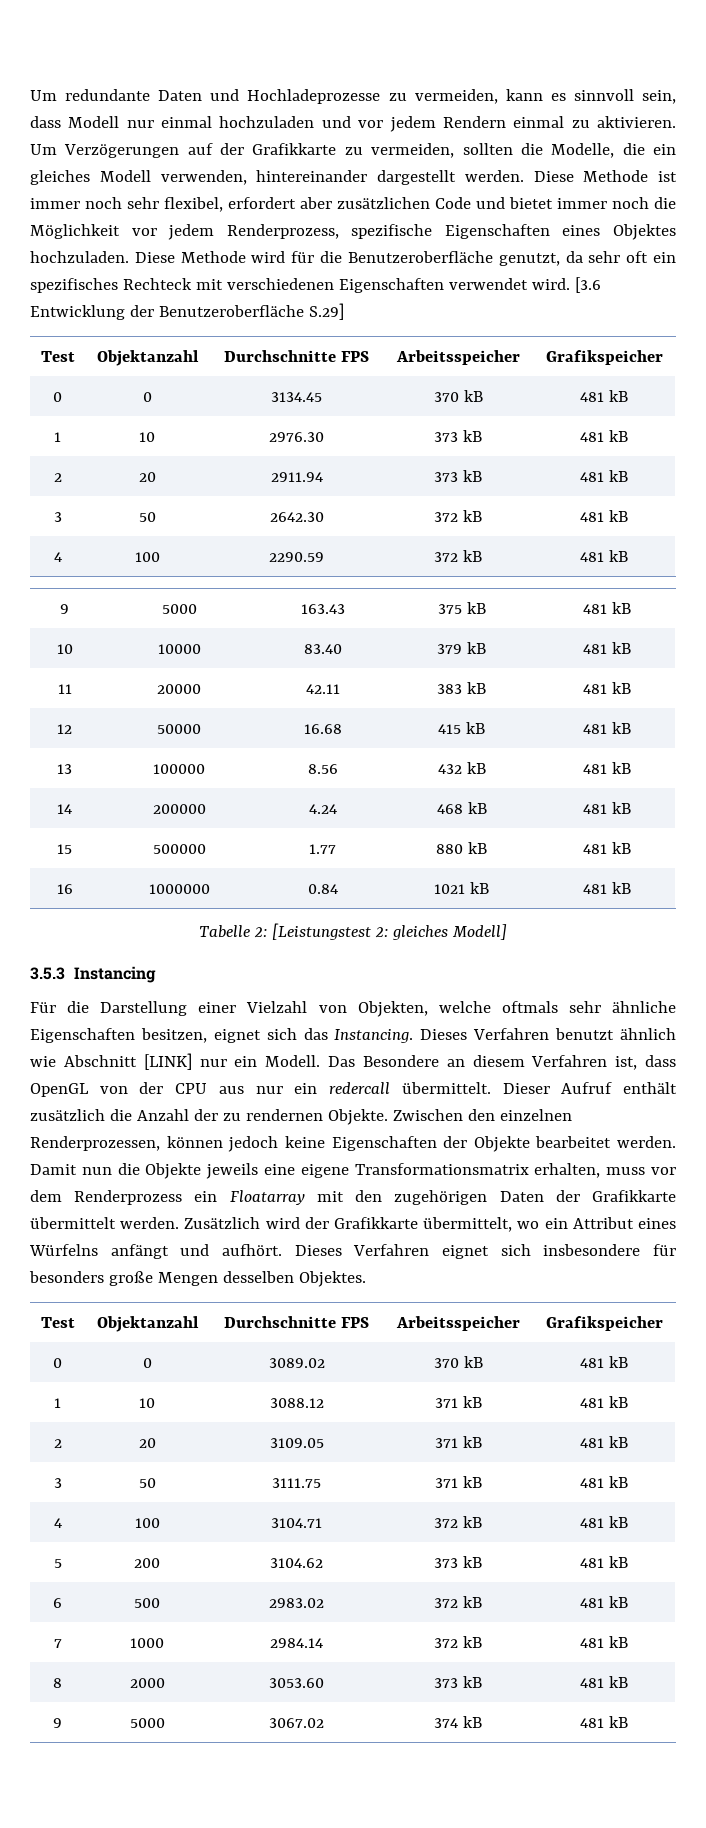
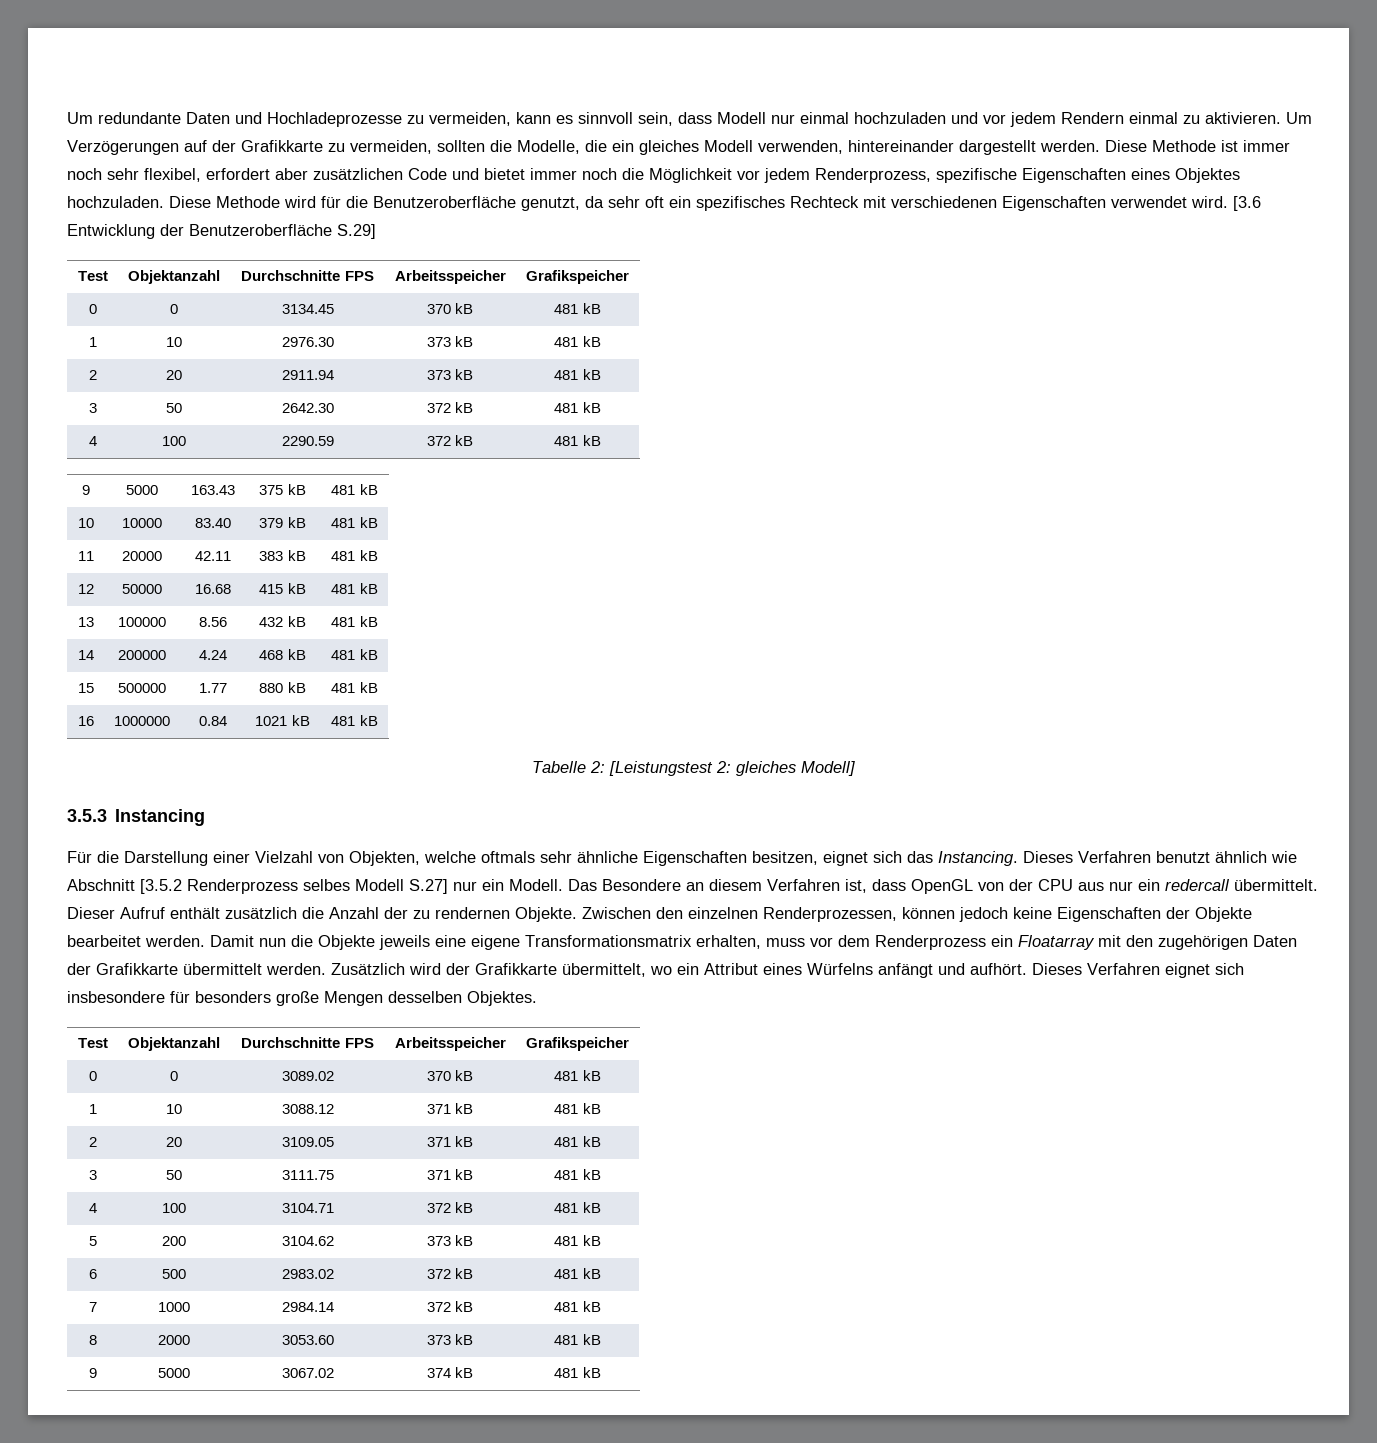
[143,1053,192,1070] [LINK] -> [140,879,448,894] [3.5.2 Renderprozess selbes Modell S.27]

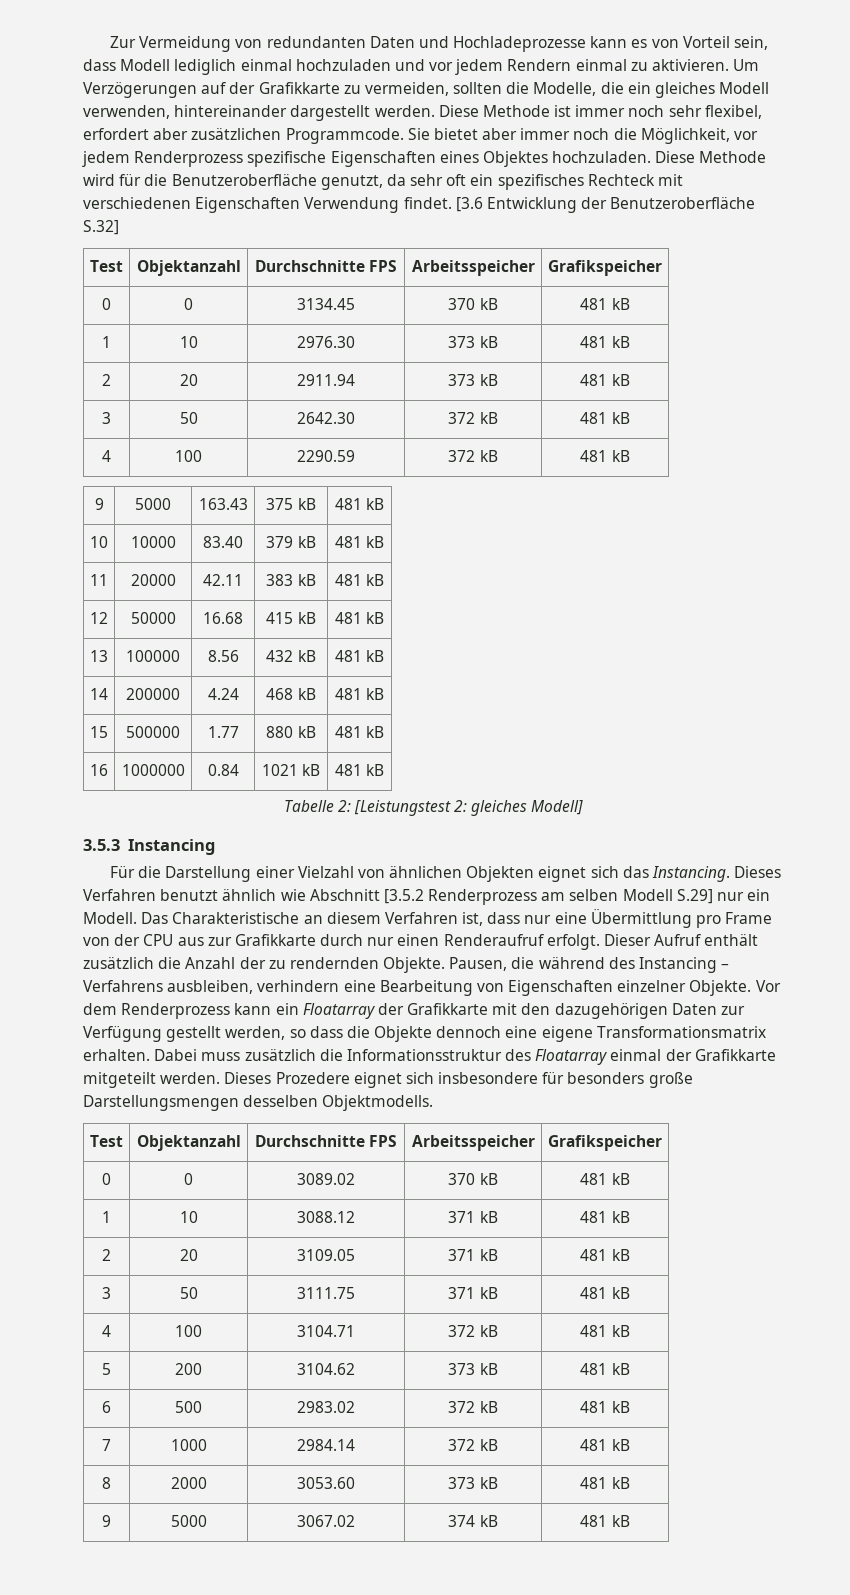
[67,112,633,127] Um redundante Daten und Hochladeprozesse zu vermeiden, kann es sinnvoll -> [109,36,730,52] Zur Vermeidung von redundanten Daten und Hochladeprozesse kann es von Vorteil
[771,114,795,124] nur -> [174,59,237,75] lediglich
[408,168,525,180] Code und bietet -> [285,128,518,144] Programmcode. Sie bietet aber
[649,168,931,183] Möglichkeit vor jedem Renderprozess, -> [640,128,759,144] [82,151,244,167] Möglichkeit, vor jedem Renderprozess
[1111,196,1228,208] verwendet wird. -> [304,197,452,213] Verwendung findet.
[337,224,376,239] S.29] -> [83,220,119,235] S.32]
[349,851,818,866] Objekten, welche oftmals sehr ähnliche Eigenschaften besitzen, -> [389,866,535,882] ähnlichen Objekten
[303,879,448,894] selbes Modell S.27] -> [541,889,713,904] am selben Modell S.29]
[602,879,681,891] Besondere -> [172,912,300,924] Charakteristische
[911,879,1318,894] OpenGL von der CPU aus nur ein redercall übermittelt. -> [524,909,773,928] [83,934,600,950] nur eine Übermittlung pro Frame von der CPU aus zur Grafikkarte durch nur einen Renderaufruf erfolgt.
[435,907,1252,922] [67,935,286,947] rendernen Objekte. Zwischen den einzelnen Renderprozessen, können jedoch keine Eigenschaften der Objekte bearbeitet werden. Damit nun -> [289,957,730,973] [83,980,781,996] [83,1003,746,1019] [83,1026,343,1042] rendernden Objekte. Pausen, die während des Instancing – Verfahrens ausbleiben, verhindern eine Bearbeitung von Eigenschaften einzelner Objekte. Vor dem Renderprozess kann ein Floatarray der Grafikkarte mit den dazugehörigen Daten zur Verfügung gestellt werden, so dass
[379,935,430,950] jeweils -> [436,1026,502,1038] dennoch
[696,935,1297,950] [67,963,1160,978] erhalten, muss vor dem Renderprozess ein Floatarray mit den zugehörigen Daten der Grafikkarte übermittelt werden. Zusätzlich wird der Grafikkarte übermittelt, wo ein Attribut eines Würfelns anfängt und aufhört. Dieses Verfahren -> [83,1049,776,1065] [83,1072,350,1088] erhalten. Dabei muss zusätzlich die Informationsstruktur des Floatarray einmal der Grafikkarte mitgeteilt werden. Dieses Prozedere
[324,991,537,1006] Mengen desselben Objektes. -> [83,1095,434,1111] Darstellungsmengen desselben Objektmodells.

